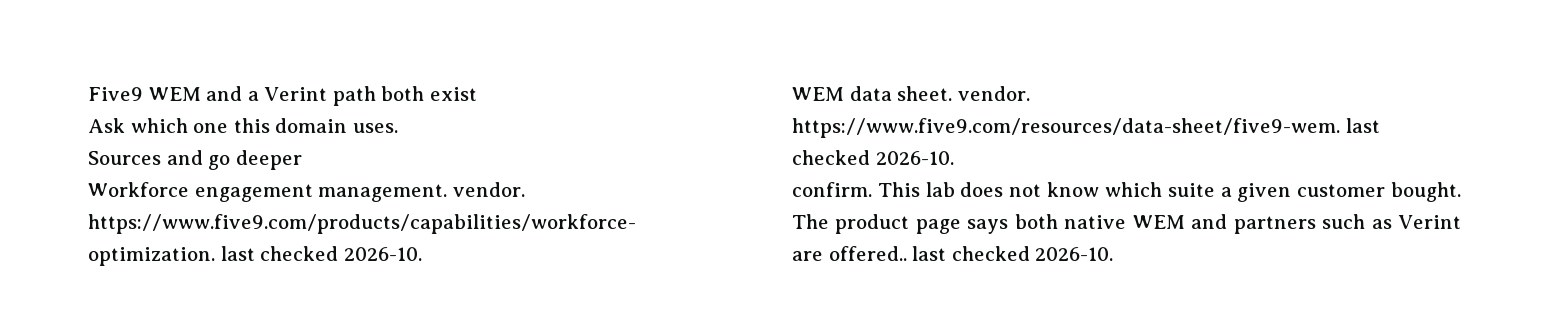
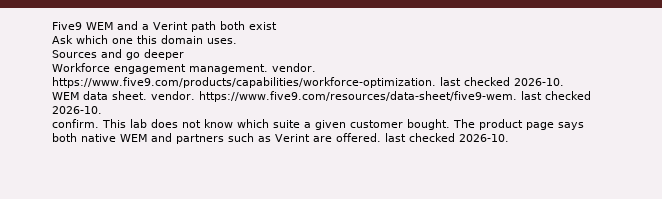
[828,246,907,261] offered.. -> [336,133,381,142] offered.

